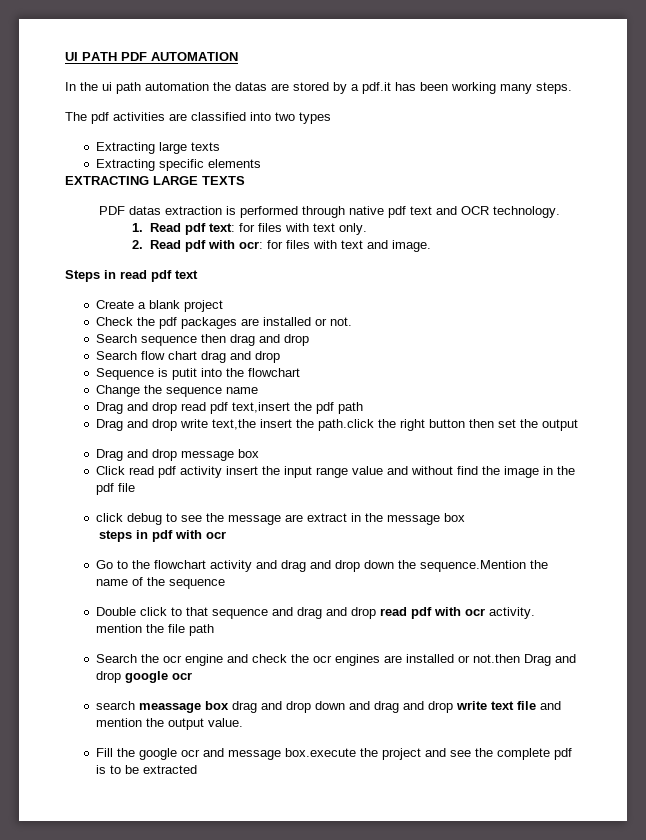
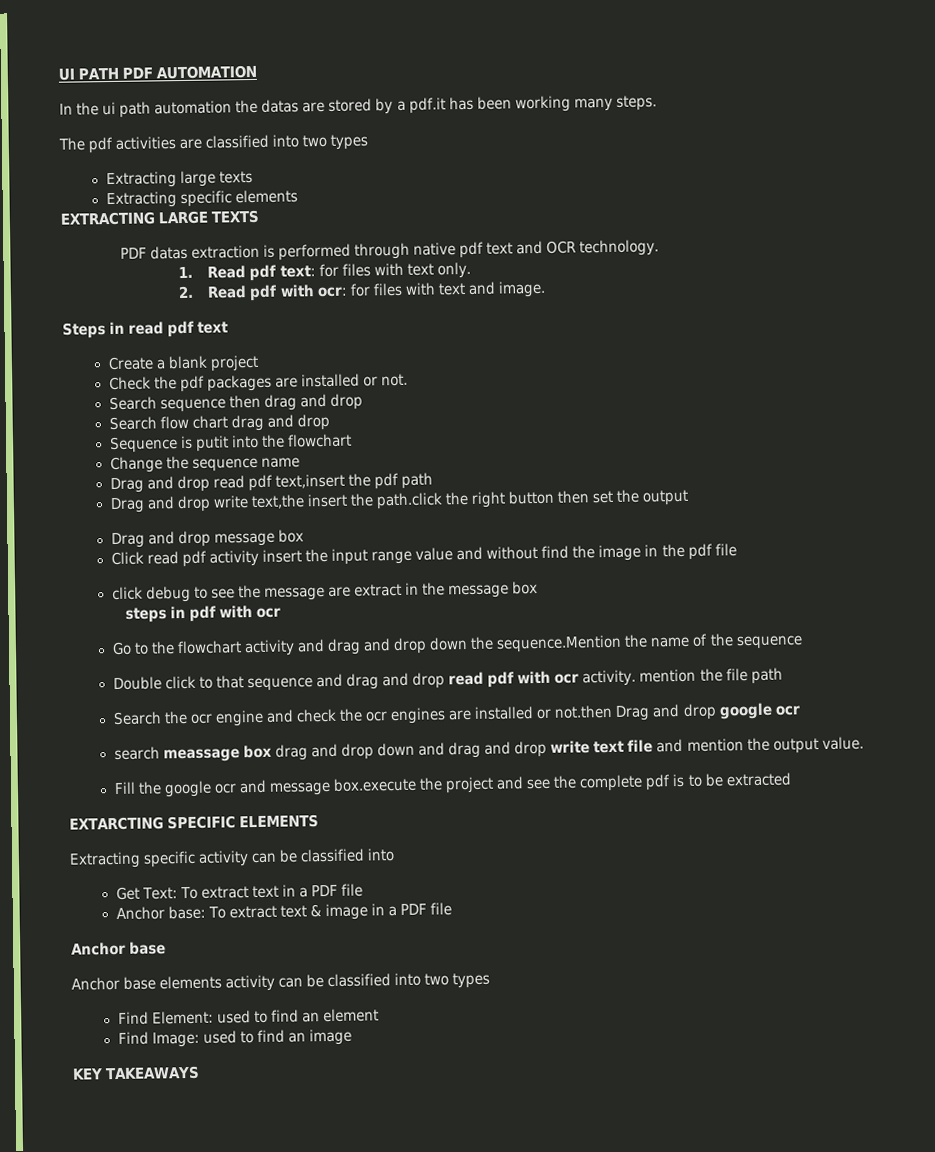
(198, 769) none -> [69,814,320,831] [69,848,396,869] [115,883,364,901] [115,902,453,921] [71,941,167,956] [71,972,491,992] [117,1008,380,1025] [117,1028,353,1048] [72,1065,201,1081] // EXTARCTING SPECIFIC ELEMENTS // Extracting specific activity can be classified into // Get Text: To extract text in a PDF file // Anchor base: To extract text & image in a PDF file // Anchor base // Anchor base elements activity can be classified into two types // Find Element: used to find an element // Find Image: used to find an image // KEY TAKEAWAYS

